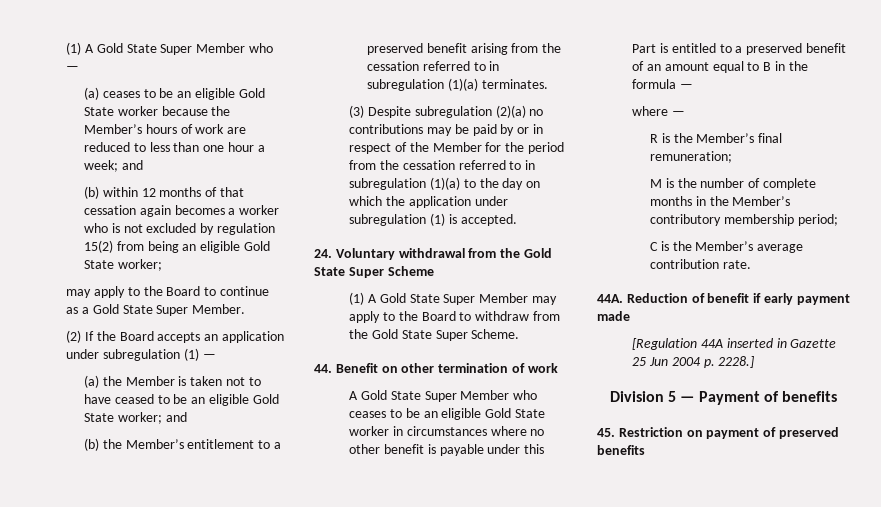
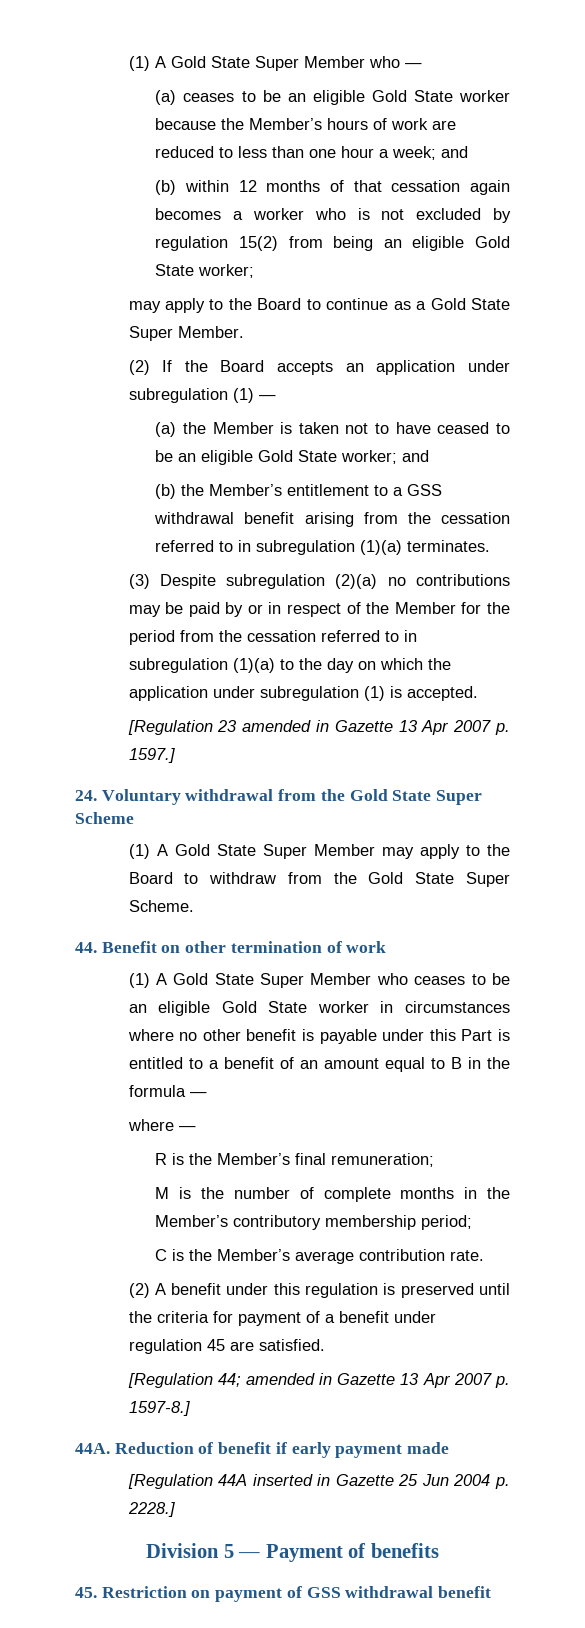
[366,43,423,55] preserved -> [407,484,443,496] [154,512,235,524] GSS withdrawal
(517, 220) none -> [127,720,510,735] [128,748,175,763] // [Regulation 23 amended in Gazette 13 Apr 2007 p. 1597.]
(558, 368) none -> [128,973,150,988] (1)
[746,43,803,55] preserved -> (219, 1064) none
(751, 264) none -> [128,1283,510,1298] [128,1311,436,1326] [128,1339,325,1354] [127,1373,510,1388] [128,1401,190,1416] // (2) A benefit under this regulation is preserved until the criteria for payment of a benefit under regulation 45 are satisfied. // [Regulation 44; amended in Gazette 13 Apr 2007 p. 1597-8.]
[778,427,839,439] [597,445,645,455] preserved benefits -> [306,1586,492,1598] GSS withdrawal benefit

